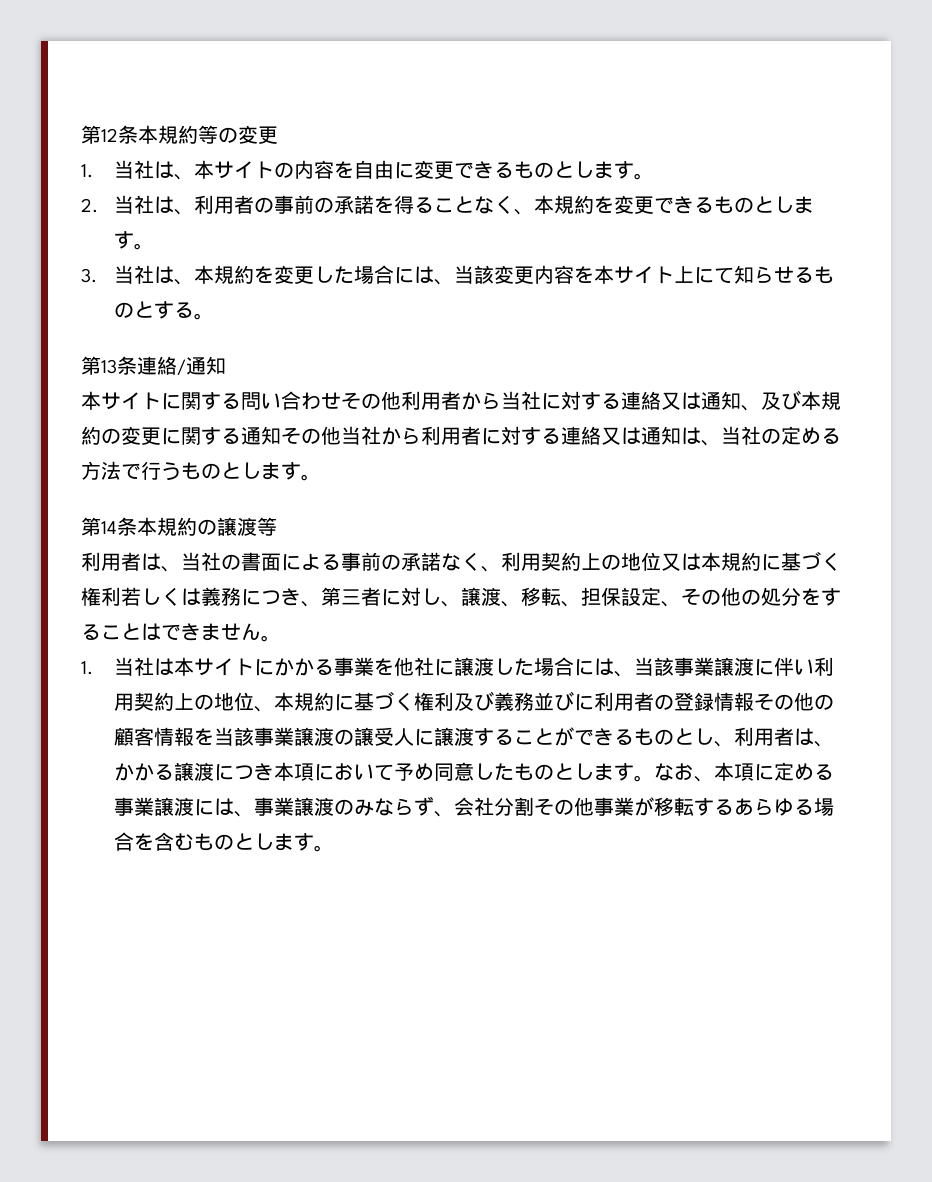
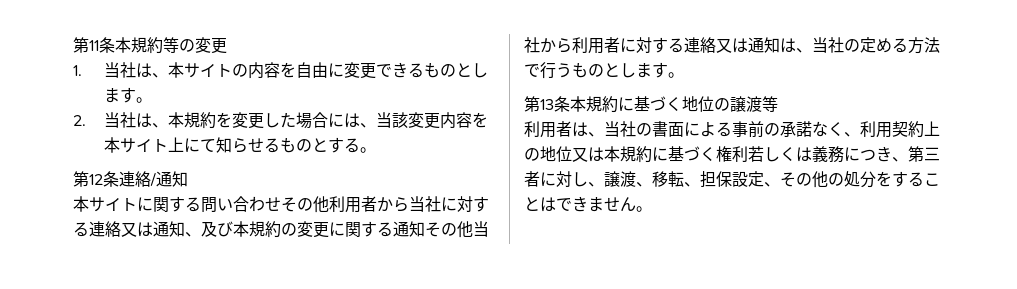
[81,125,118,144] 第12 -> [73,37,99,53] 第11
[194,195,815,215] [114,231,155,250] [81,265,195,285] 利用者の事前の承諾を得ることなく、本規約を変更できるものとします。 // 3.当社は、 -> (168, 125) none
[101,359,117,374] 13 -> [89,174,103,185] 12
[101,517,197,536] 14条本規約 -> [540,96,714,113] 13条本規約に基づく地位
[81,657,835,677] [114,691,835,712] [114,727,835,747] [114,762,835,782] [114,796,835,817] [114,832,335,852] // 1.当社は本サイトにかかる事業を他社に譲渡した場合には、当該事業譲渡に伴い利用契約上の地位、本規約に基づく権利及び義務並びに利用者の登録情報その他の顧客情報を当該事業譲渡の譲受人に譲渡することができるものとし、利用者は、かかる譲渡につき本項において予め同意したものとします。なお、本項に定める事業譲渡には、事業譲渡のみならず、会社分割その他事業が移転するあらゆる場合を含むものとします。 -> (652, 209) none

